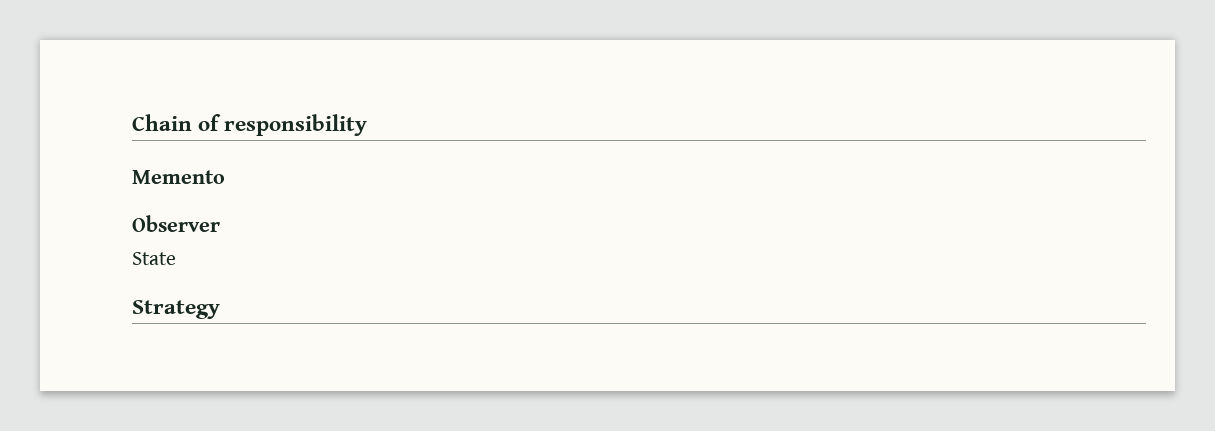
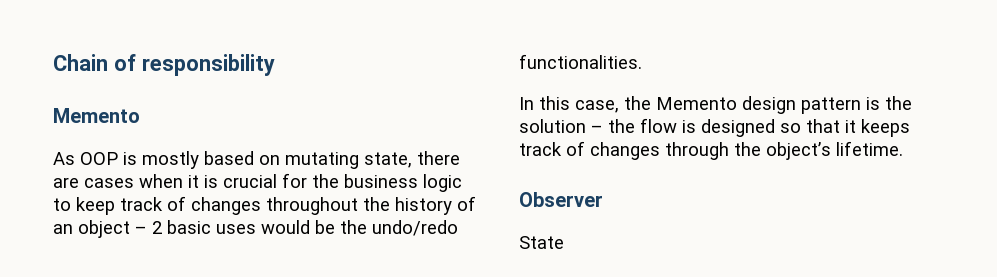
(225, 177) none -> [53,151,460,169] [53,173,462,192] [53,196,476,215] [53,220,458,238] [519,54,642,69] [519,96,912,114] [519,118,910,137] [519,141,903,160] // As OOP is mostly based on mutating state, there are cases when it is crucial for the business logic to keep track of changes throughout the history of an object – 2 basic uses would be the undo/redo functionalities. // In this case, the Memento design pattern is the solution – the flow is designed so that it keeps track of changes through the object’s lifetime.
[132,300,220,319] // Strategy -> (564, 242) none

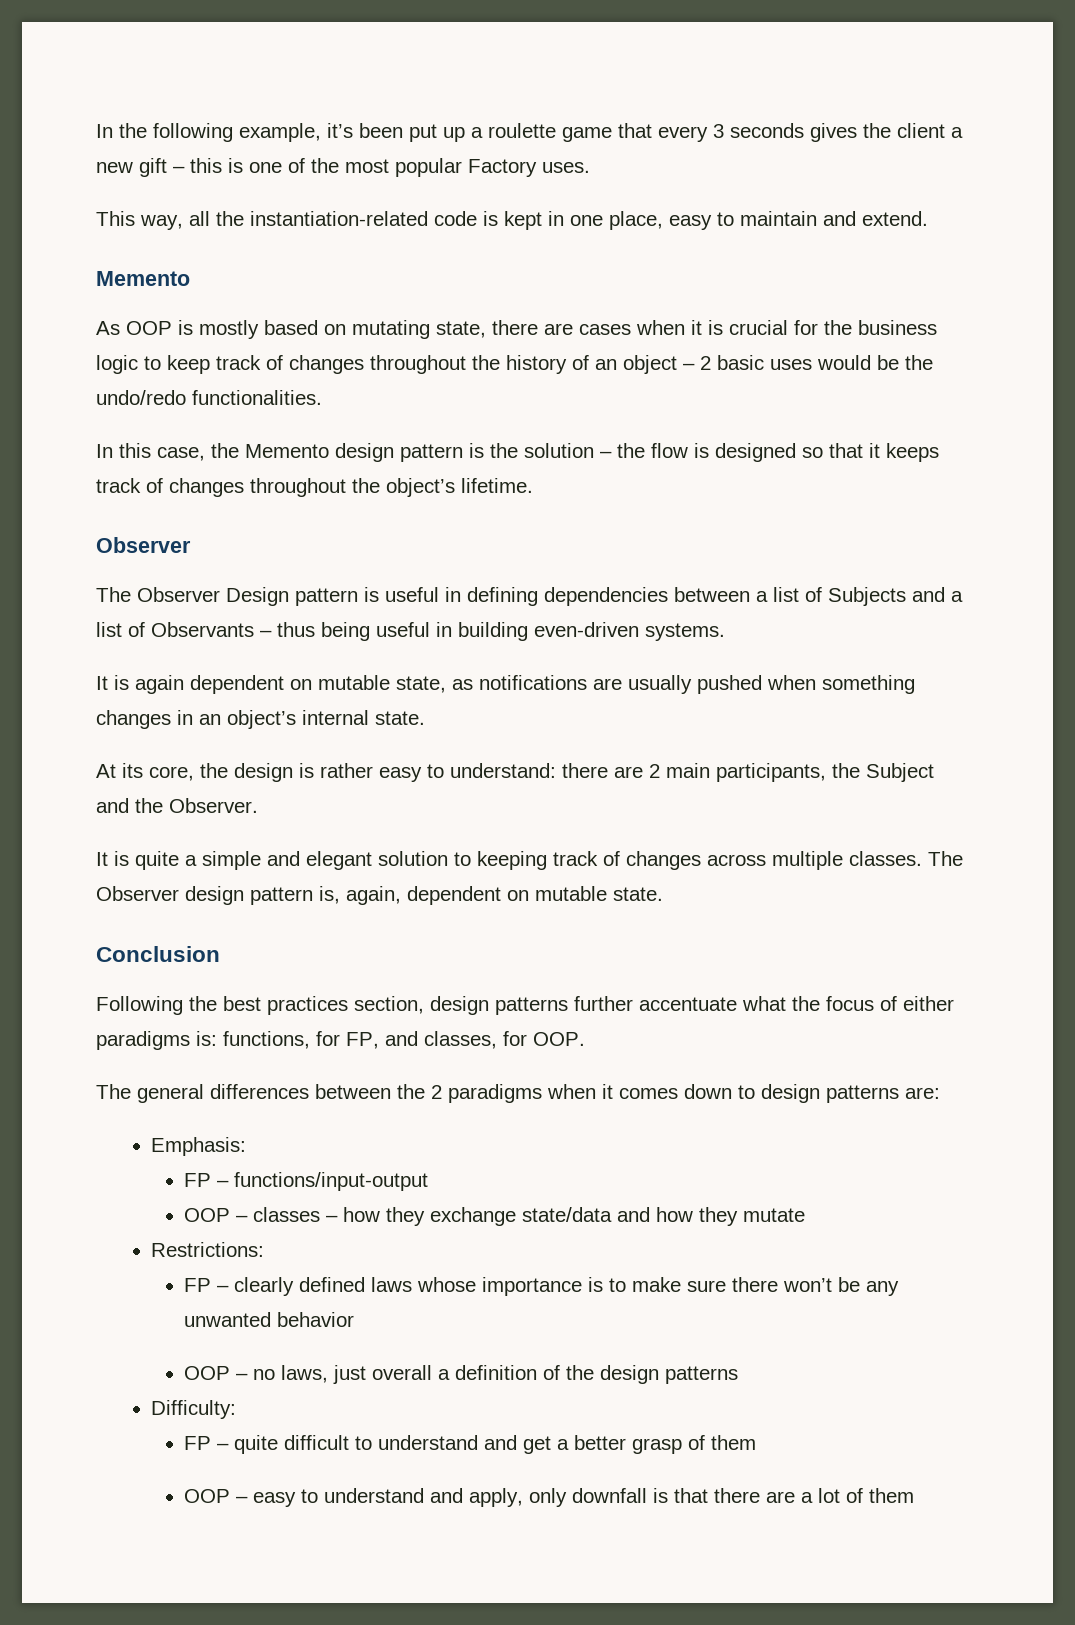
[53,54,275,76] Chain of responsibility -> [96,123,963,142] [96,158,590,177] [96,211,928,230] In the following example, it’s been put up a roulette game that every 3 seconds gives the client a new gift – this is one of the most popular Factory uses. // This way, all the instantiation-related code is kept in one place, easy to maintain and extend.
[665,142,729,160] through -> [250,478,346,497] throughout
[519,236,564,249] State -> [96,587,963,606] [96,622,725,641] [96,675,915,694] [96,710,425,729] [96,763,934,782] [96,798,258,813] [96,851,963,870] [96,886,663,905] [96,946,220,962] [96,996,954,1015] [96,1031,585,1050] [96,1084,940,1103] [151,1137,247,1156] [184,1172,429,1191] [184,1207,806,1226] [151,1242,265,1257] [184,1277,900,1296] [184,1312,355,1327] [184,1365,739,1384] [151,1400,237,1419] [184,1435,757,1454] [184,1488,915,1507] The Observer Design pattern is useful in defining dependencies between a list of Subjects and a list of Observants – thus being useful in building even-driven systems. // It is again dependent on mutable state, as notifications are usually pushed when something changes in an object’s internal state. // At its core, the design is rather easy to understand: there are 2 main participants, the Subject and the Observer. // It is quite a simple and elegant solution to keeping track of changes across multiple classes. The Observer design pattern is, again, dependent on mutable state. // Conclusion // Following the best practices section, design patterns further accentuate what the focus of either paradigms is: functions, for FP, and classes, for OOP. // The general differences between the 2 paradigms when it comes down to design patterns are: // Emphasis: // FP – functions/input-output // OOP – classes – how they exchange state/data and how they mutate // Restrictions: // FP – clearly defined laws whose importance is to make sure there won’t be any unwanted behavior // OOP – no laws, just overall a definition of the design patterns // Difficulty: // FP – quite difficult to understand and get a better grasp of them // OOP – easy to understand and apply, only downfall is that there are a lot of them

